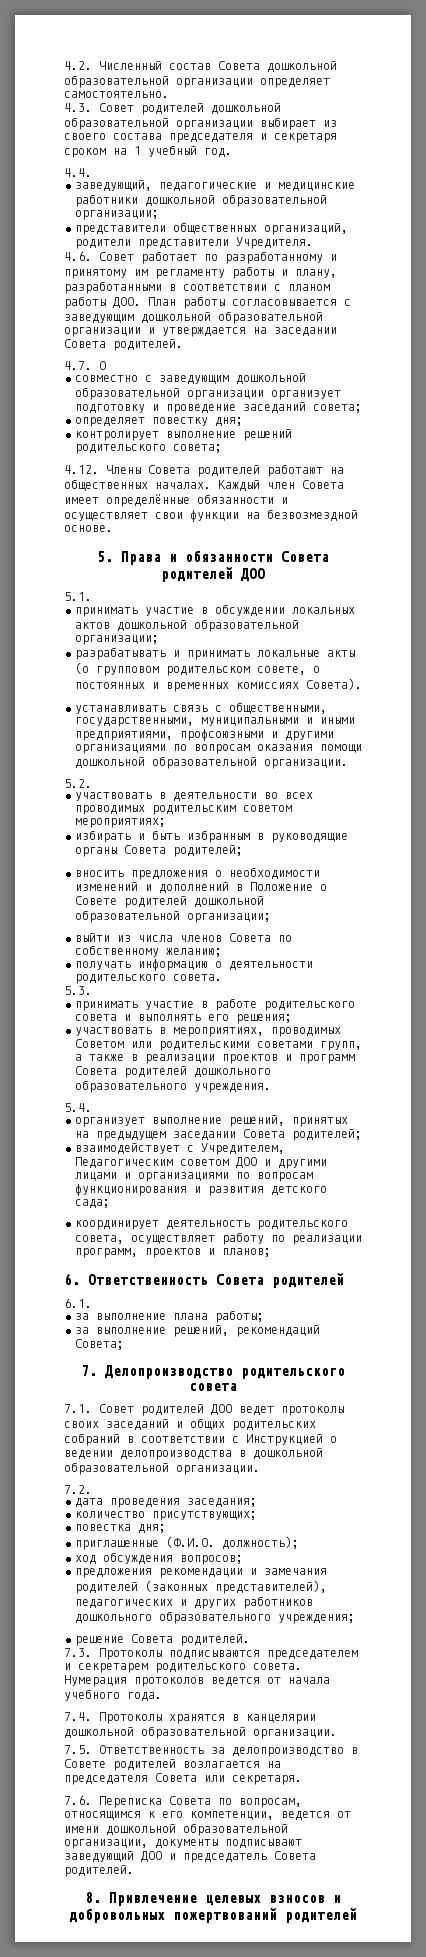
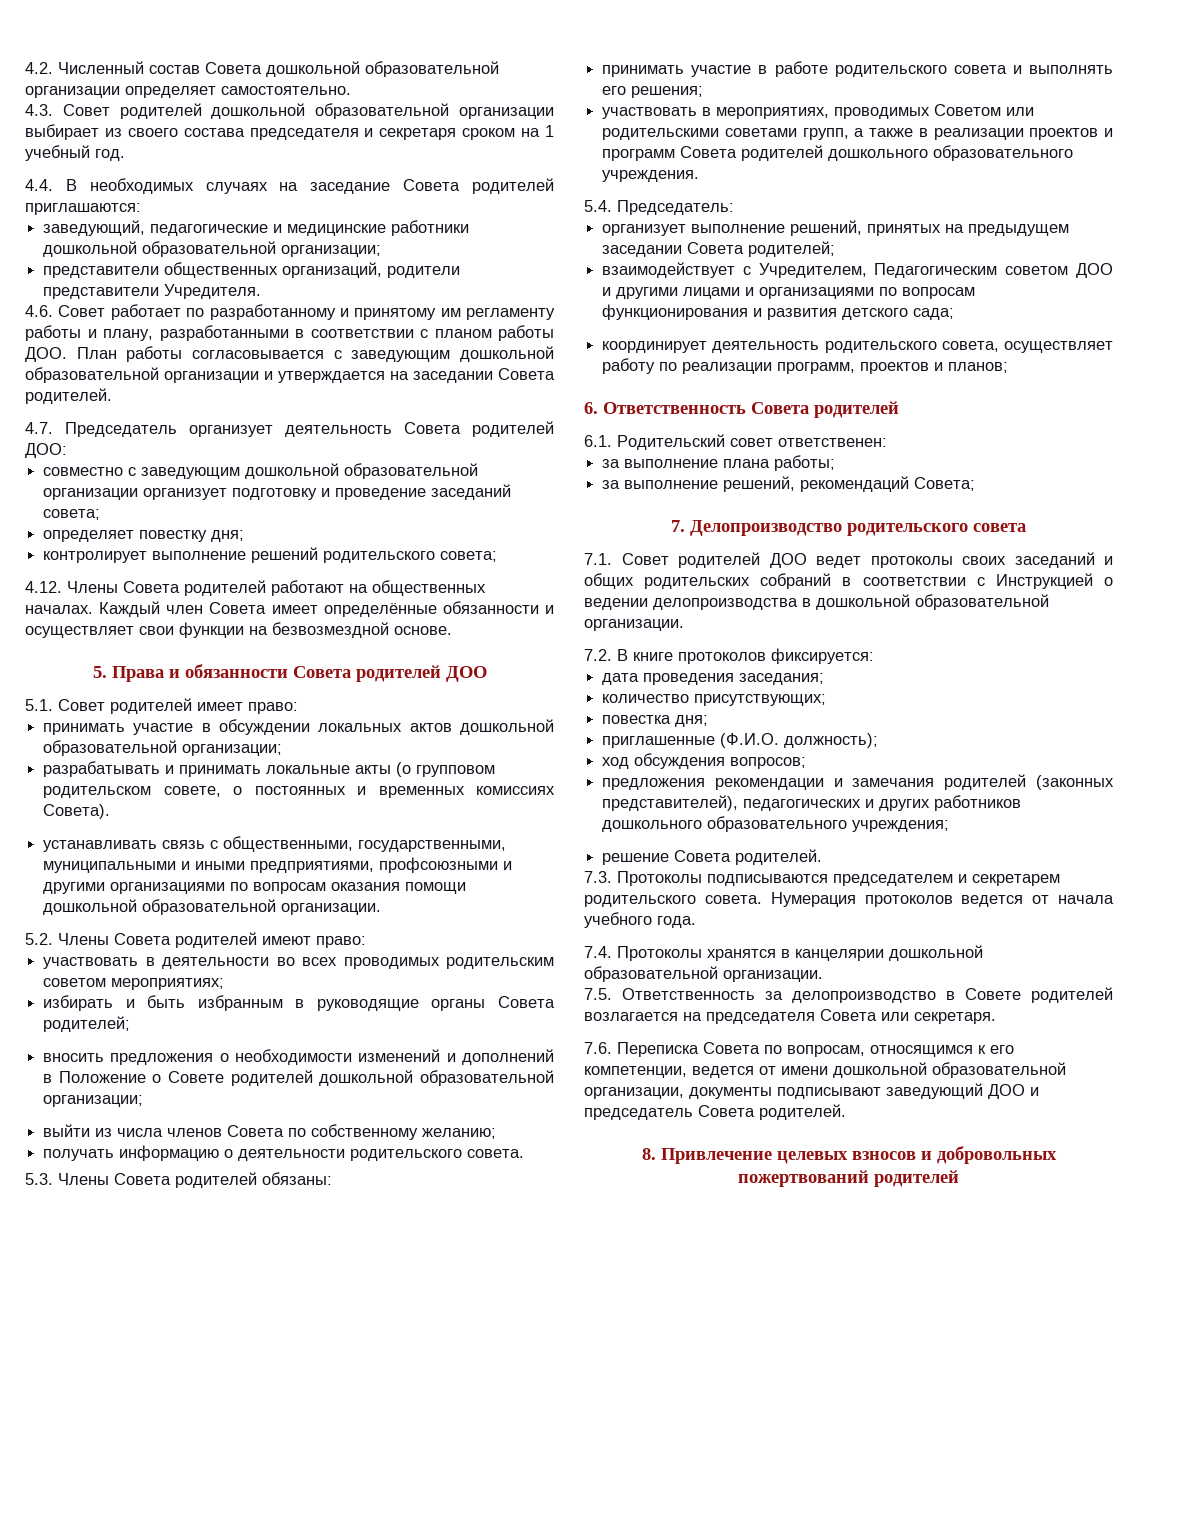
(92, 172) none -> [65,178,554,194] [25,203,141,215] В необходимых случаях на заседание Совета родителей приглашаются:
[99,361,106,370] О -> [65,421,554,437] [25,443,67,458] Председатель организует деятельность Совета родителей ДОО:
(92, 596) none -> [58,698,298,714] Совет родителей имеет право:
(92, 783) none -> [58,932,366,948] Члены Совета родителей имеют право:
(92, 990) none -> [58,1172,332,1188] Члены Совета родителей обязаны:
(92, 1107) none -> [617,200,734,215] Председатель:
(92, 1303) none -> [617,434,887,450] Родительский совет ответственен:
(92, 1489) none -> [617,648,874,664] В книге протоколов фиксируется:

